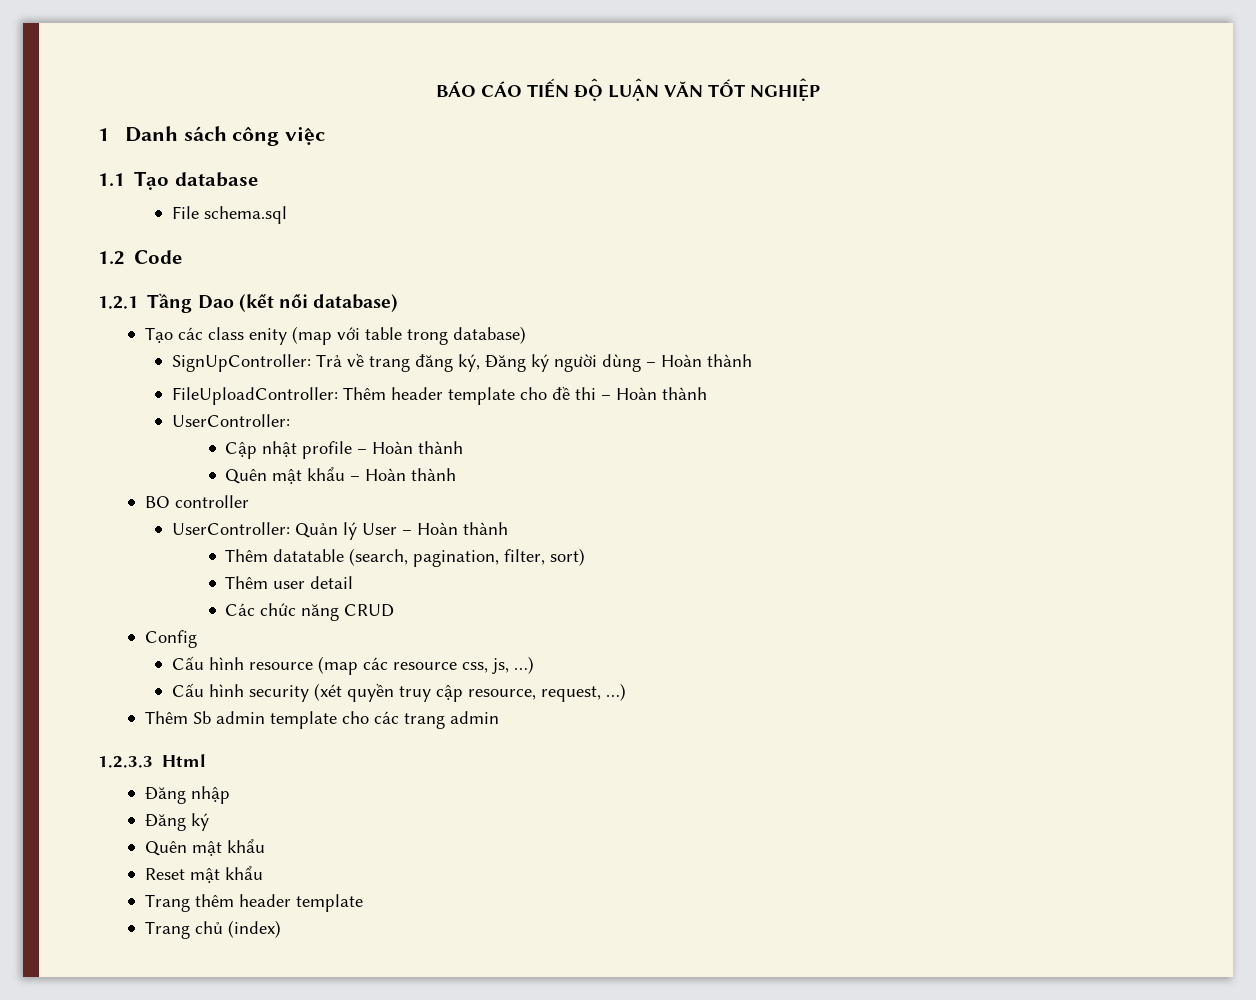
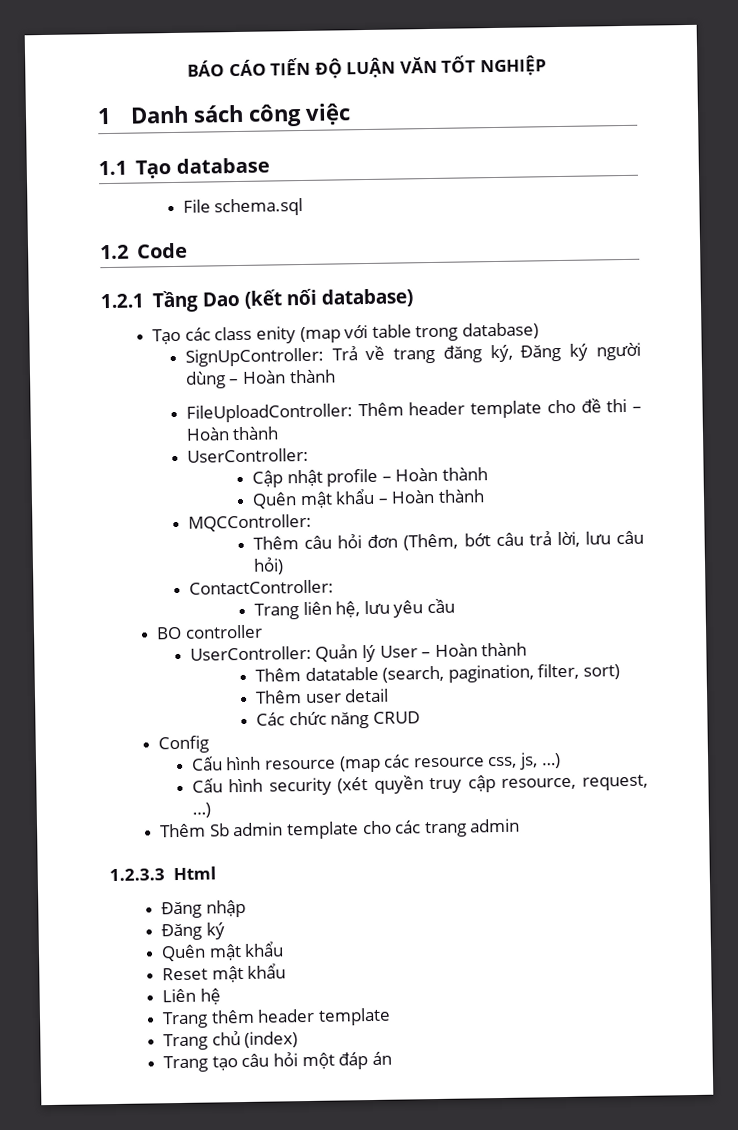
(457, 474) none -> [187,513,312,532] [253,530,645,551] [253,557,285,575] [188,579,334,595] [254,598,455,620] // MQCController: // Thêm câu hỏi đơn (Thêm, bớt câu trả lời, lưu câu hỏi) // ContactController: // Trang liên hệ, lưu yêu cầu
(264, 873) none -> [162,988,221,1005] // Liên hệ
(282, 929) none -> [163,1051,392,1073] // Trang tạo câu hỏi một đáp án

